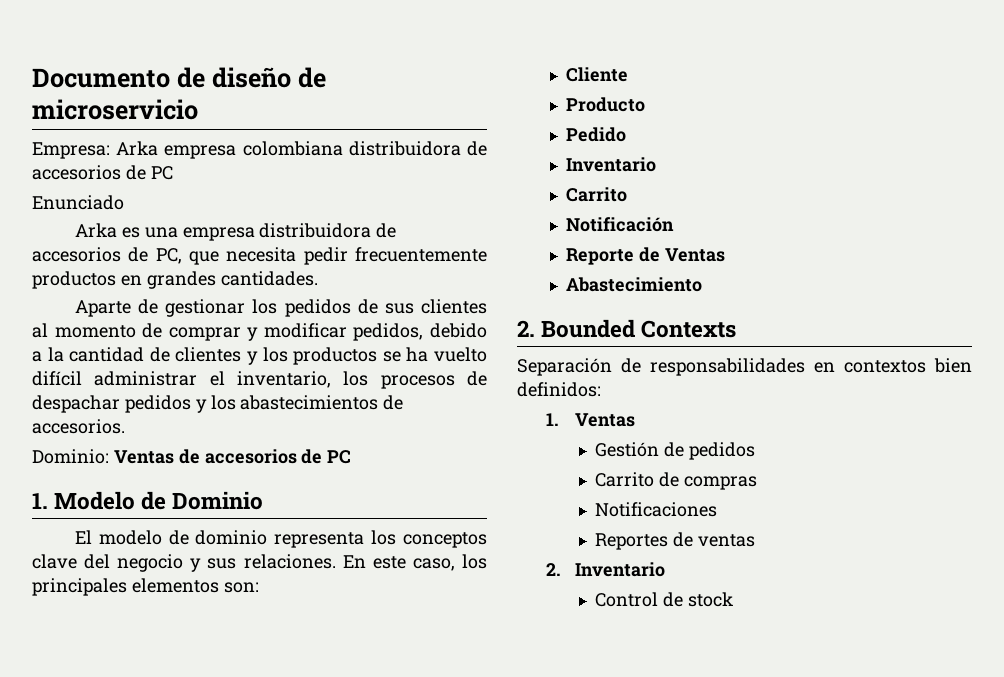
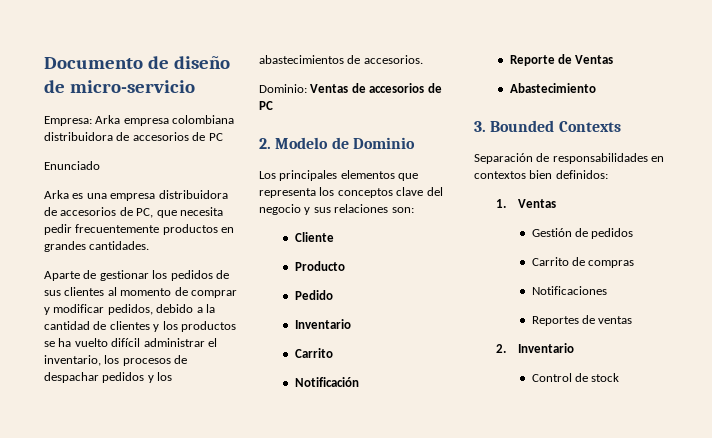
[32,99,198,120] microservicio -> [69,80,195,93] micro-servicio
[32,493,48,509] 1. -> [259,138,271,149] 2.
[74,530,268,545] El modelo de dominio -> [259,170,419,181] Los principales elementos que
[243,554,487,571] [32,578,219,596] relaciones. En este caso, los principales elementos -> [334,204,389,213] relaciones
[517,320,535,337] 2. -> [474,121,486,132] 3.

